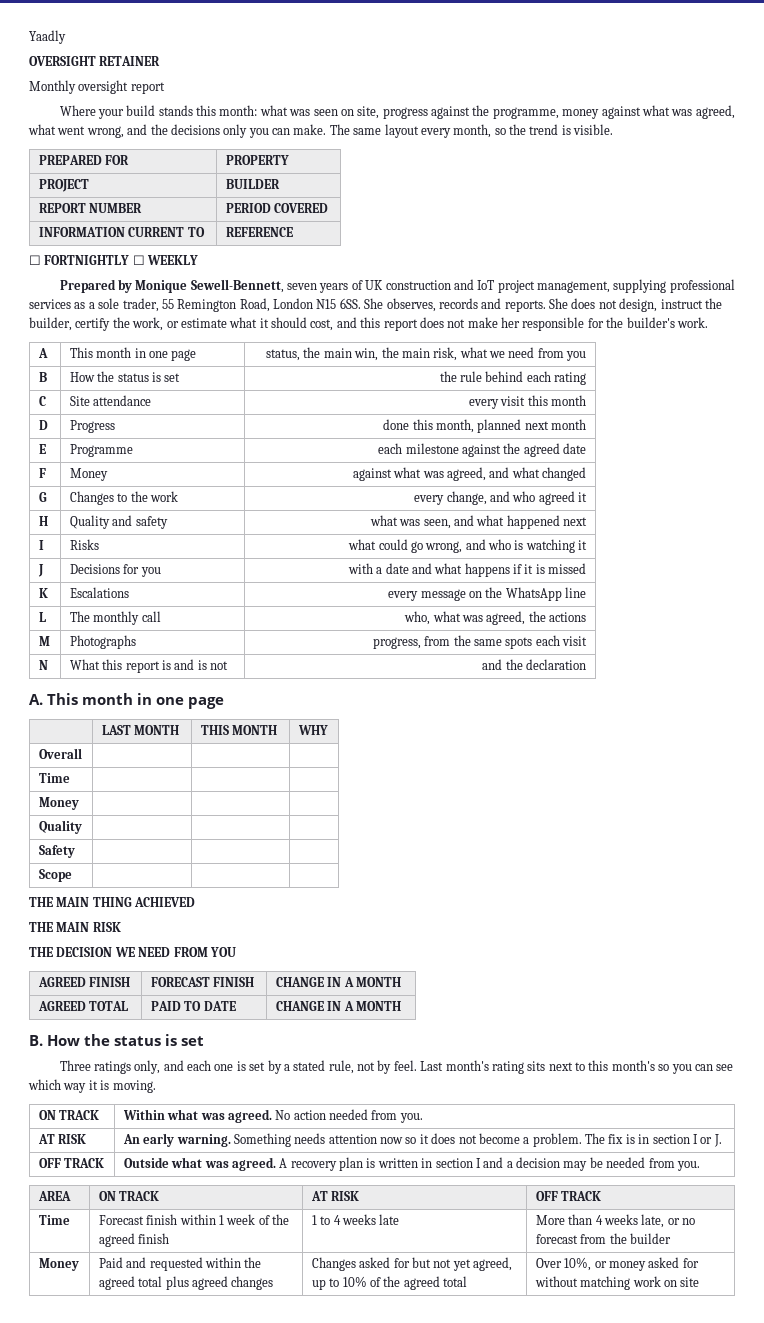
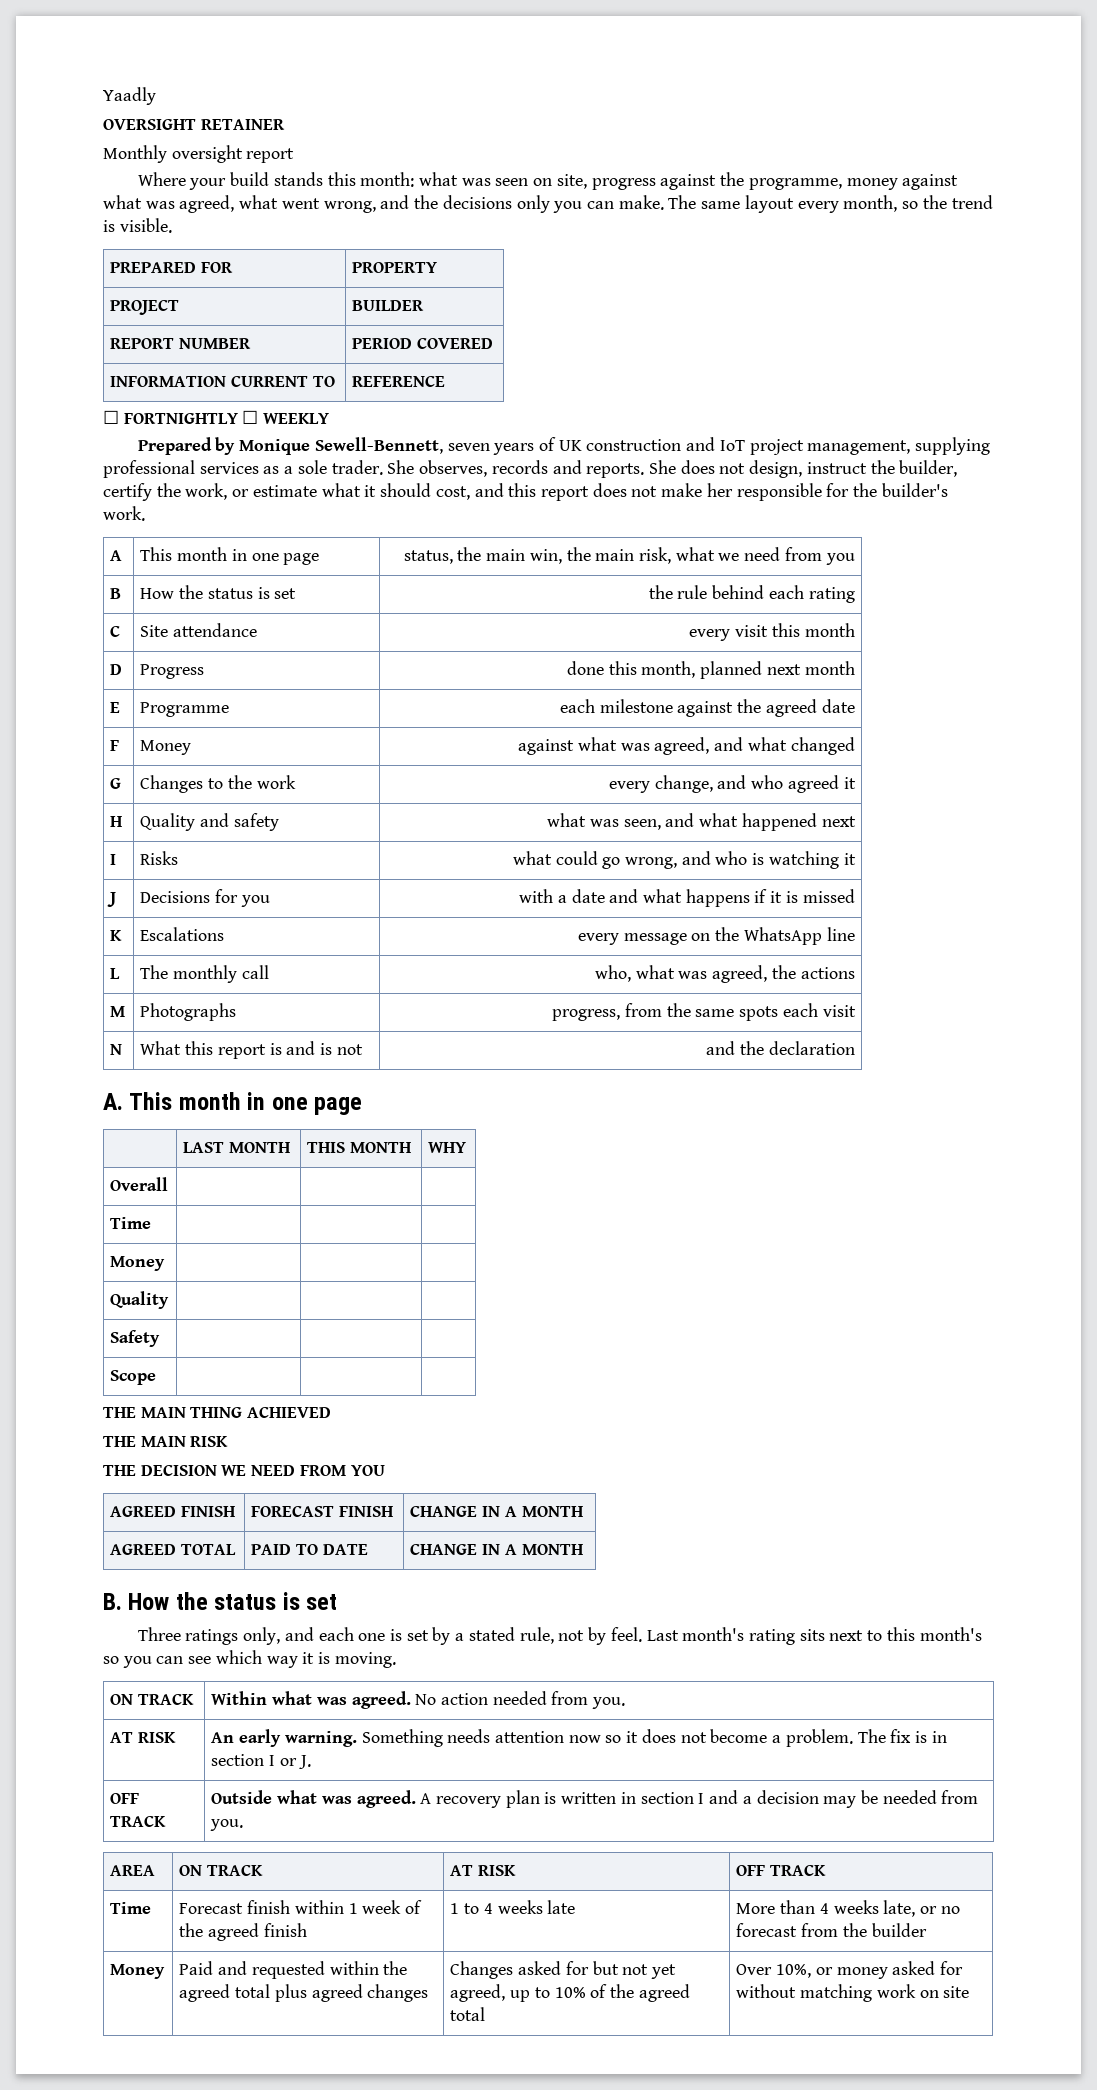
[122,298,361,312] trader, 55 Remington Road, London N15 6SS. -> [331,460,383,475] trader.

